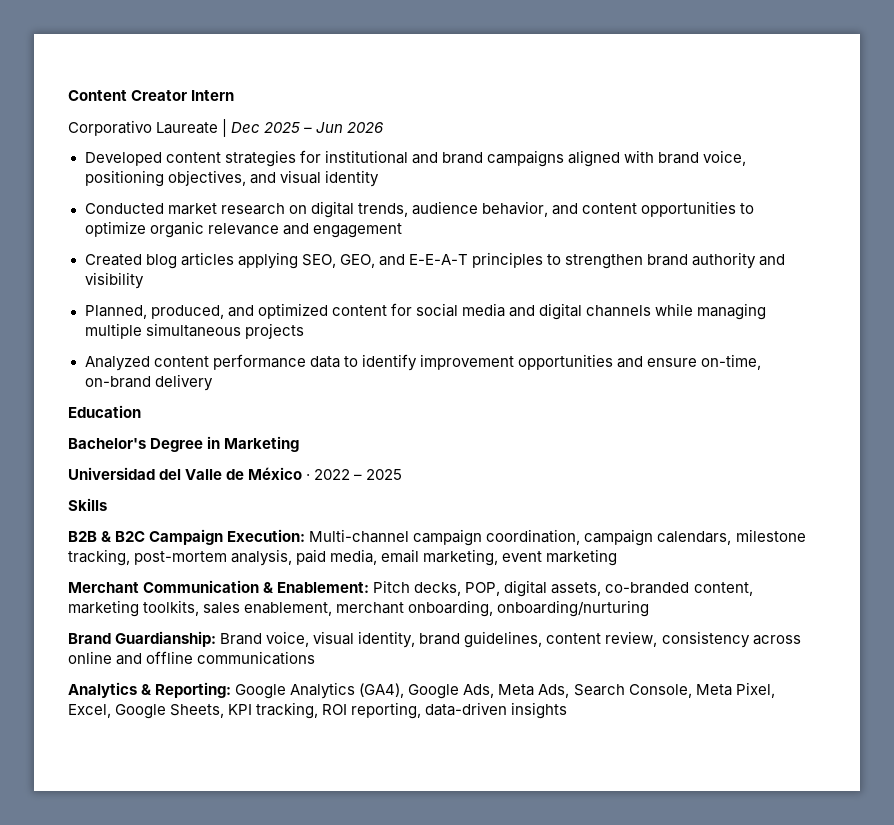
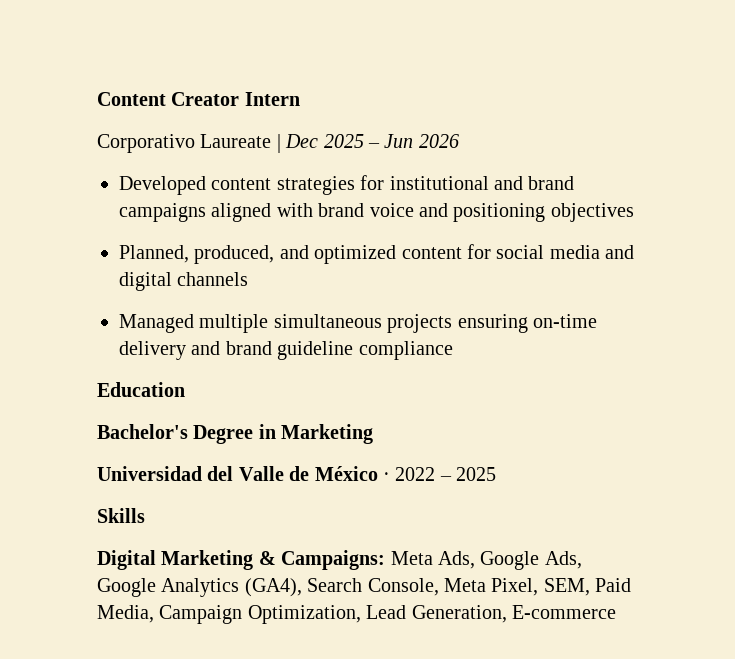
[703,150,747,166] [84,170,379,187] [84,201,755,218] [84,221,402,238] [84,252,786,269] [84,272,144,289] voice, positioning objectives, and visual identity // Conducted market research on digital trends, audience behavior, and content opportunities to optimize organic relevance and engagement // Created blog articles applying SEO, GEO, and E-E-A-T principles to strengthen brand authority and visibility -> [369,203,634,222] voice and positioning objectives
[655,303,767,320] while managing -> [119,314,194,333] // Managed
[84,354,761,371] [84,374,213,391] // Analyzed content performance data to identify improvement opportunities and ensure on-time, on-brand delivery -> [457,314,597,333] [119,341,453,360] ensuring on-time delivery and brand guideline compliance
[68,529,806,546] [68,549,618,566] [68,580,753,597] [68,600,650,617] [68,631,801,648] [68,651,316,665] [68,682,775,699] [68,702,568,719] B2B & B2C Campaign Execution: Multi-channel campaign coordination, campaign calendars, milestone tracking, post-mortem analysis, paid media, email marketing, event marketing // Merchant Communication & Enablement: Pitch decks, POP, digital assets, co-branded content, marketing toolkits, sales enablement, merchant onboarding, onboarding/nurturing // Brand Guardianship: Brand voice, visual identity, brand guidelines, content review, consistency across online and offline communications // Analytics & Reporting: Google Analytics (GA4), Google Ads, Meta Ads, Search Console, Meta Pixel, Excel, Google Sheets, KPI tracking, ROI reporting, data-driven insights -> [97,550,582,570] [97,578,632,597] [97,605,616,624] Digital Marketing & Campaigns: Meta Ads, Google Ads, Google Analytics (GA4), Search Console, Meta Pixel, SEM, Paid Media, Campaign Optimization, Lead Generation, E-commerce

